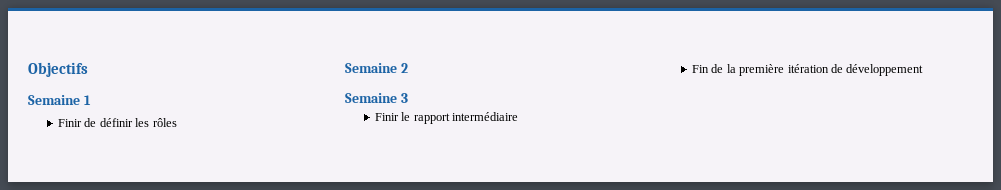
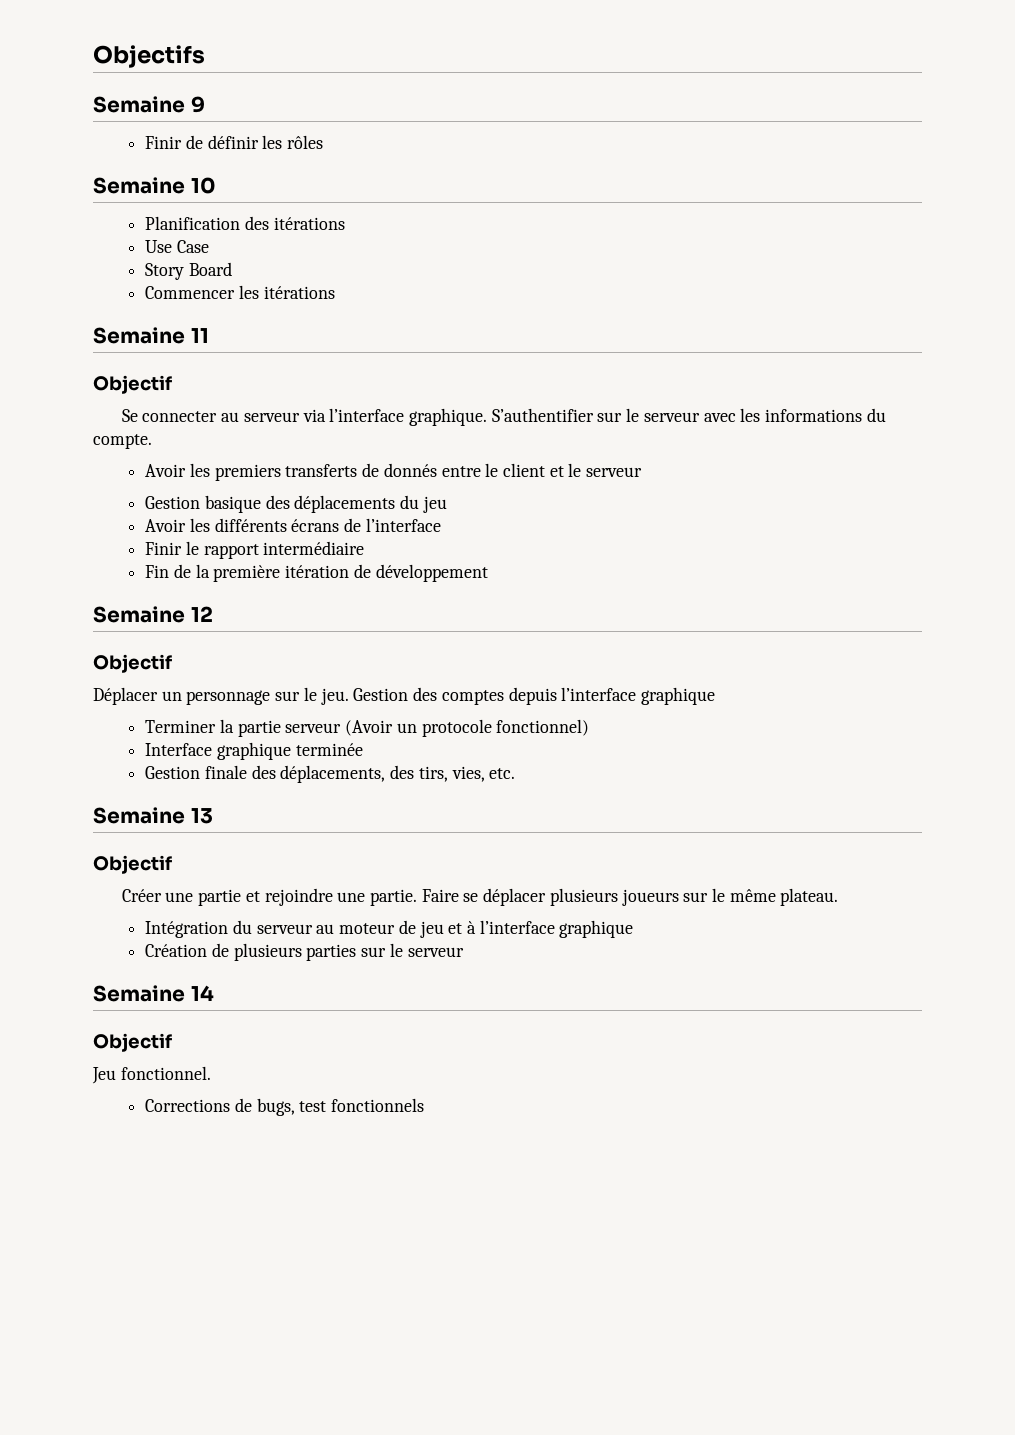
[83,95,91,105] 1 -> [190,96,205,113] 9
[400,63,408,73] [345,93,408,103] 2 // Semaine 3 -> [190,177,216,194] [145,216,345,230] [145,240,209,253] [145,262,232,280] [145,285,335,299] [93,327,209,344] [93,375,172,394] [121,408,886,426] [93,434,152,449] [145,463,643,481] [145,495,447,513] [145,518,441,532] 10 // Planification des itérations // Use Case // Story Board // Commencer les itérations // Semaine 11 // Objectif // Se connecter au serveur via l’interface graphique. S’authentifier sur le serveur avec les informations du compte. // Avoir les premiers transferts de donnés entre le client et le serveur // Gestion basique des déplacements du jeu // Avoir les différents écrans de l’interface
(924, 70) none -> [93,606,213,623] [93,654,172,673] [93,687,715,705] [145,719,590,737] [145,742,363,760] [145,765,516,783] [93,807,213,824] [93,855,172,874] [121,888,839,906] [145,920,634,938] [145,943,464,961] [93,985,214,1002] [93,1033,172,1052] [92,1066,211,1084] [145,1098,425,1116] // Semaine 12 // Objectif // Déplacer un personnage sur le jeu. Gestion des comptes depuis l’interface graphique // Terminer la partie serveur (Avoir un protocole fonctionnel) // Interface graphique terminée // Gestion finale des déplacements, des tirs, vies, etc. // Semaine 13 // Objectif // Créer une partie et rejoindre une partie. Faire se déplacer plusieurs joueurs sur le même plateau. // Intégration du serveur au moteur de jeu et à l’interface graphique // Création de plusieurs parties sur le serveur // Semaine 14 // Objectif // Jeu fonctionnel. // Corrections de bugs, test fonctionnels

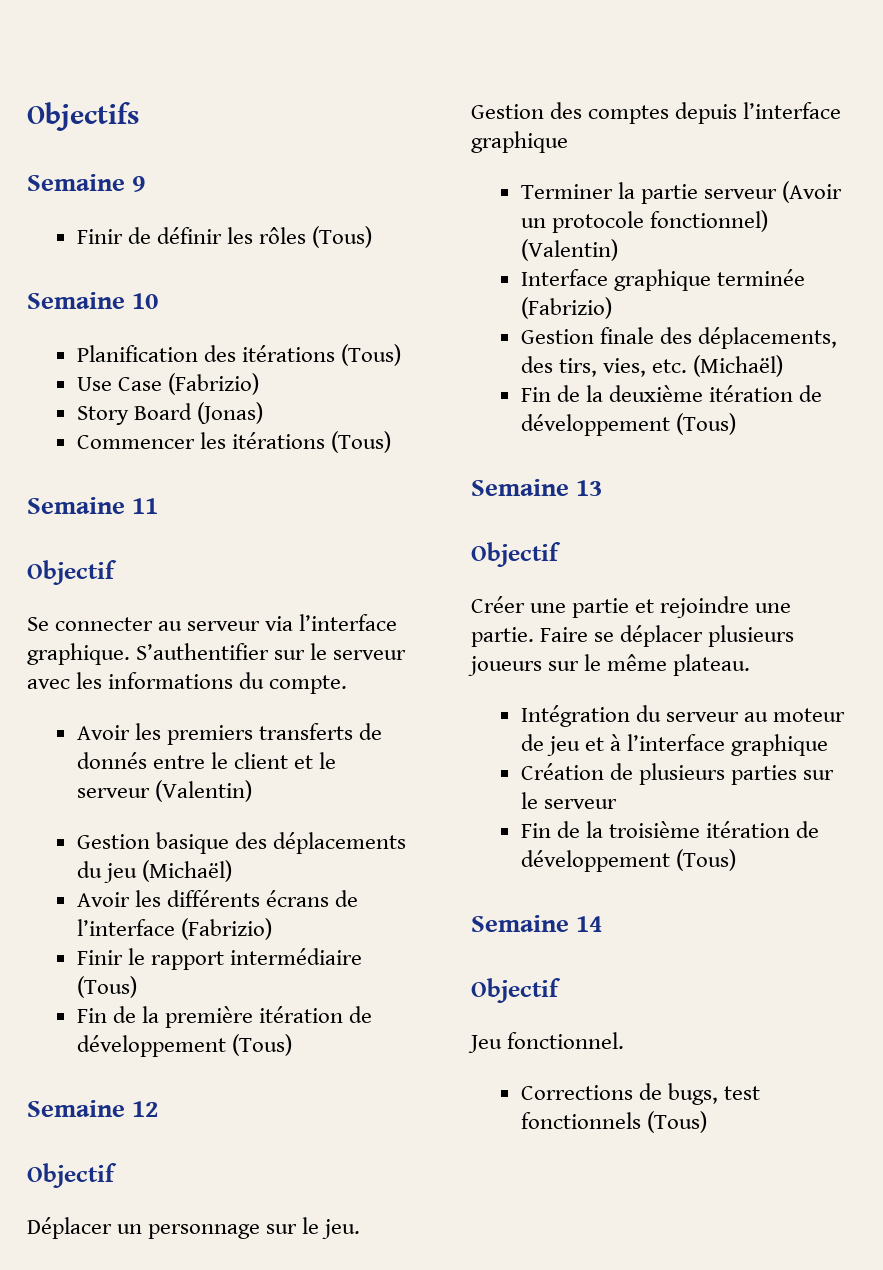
(324, 142) none -> [312,226,373,248] (Tous)
(345, 223) none -> [341,344,402,366] (Tous)
(209, 246) none -> [168,373,260,395] (Fabrizio)
(232, 269) none -> [197,402,264,424] (Jonas)
(335, 292) none -> [331,431,392,453] (Tous)
(643, 472) none -> [155,780,253,802] (Valentin)
(447, 504) none -> [142,860,233,882] (Michaël)
(441, 525) none -> [181,918,273,940] (Fabrizio)
(365, 548) none -> [77,976,138,998] (Tous)
(488, 573) none -> [232,1034,293,1056] (Tous)
(590, 727) none -> [521,239,619,261] (Valentin)
(363, 749) none -> [521,297,613,319] (Fabrizio)
(516, 773) none -> [693,355,784,377] [521,385,823,402] [521,413,737,436] (Michaël) // Fin de la deuxième itération de développement (Tous)
(464, 952) none -> [521,821,820,838] [521,849,737,872] // Fin de la troisième itération de développement (Tous)
(425, 1105) none -> [647,1111,708,1133] (Tous)

